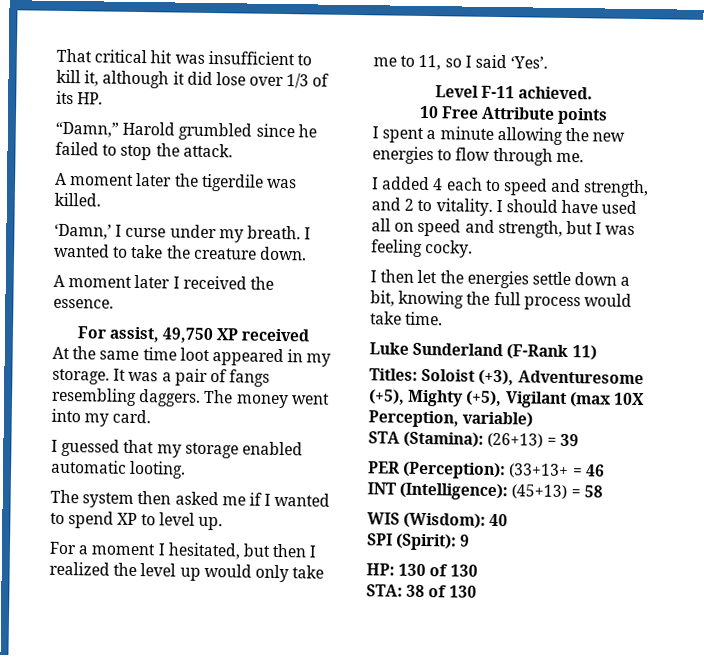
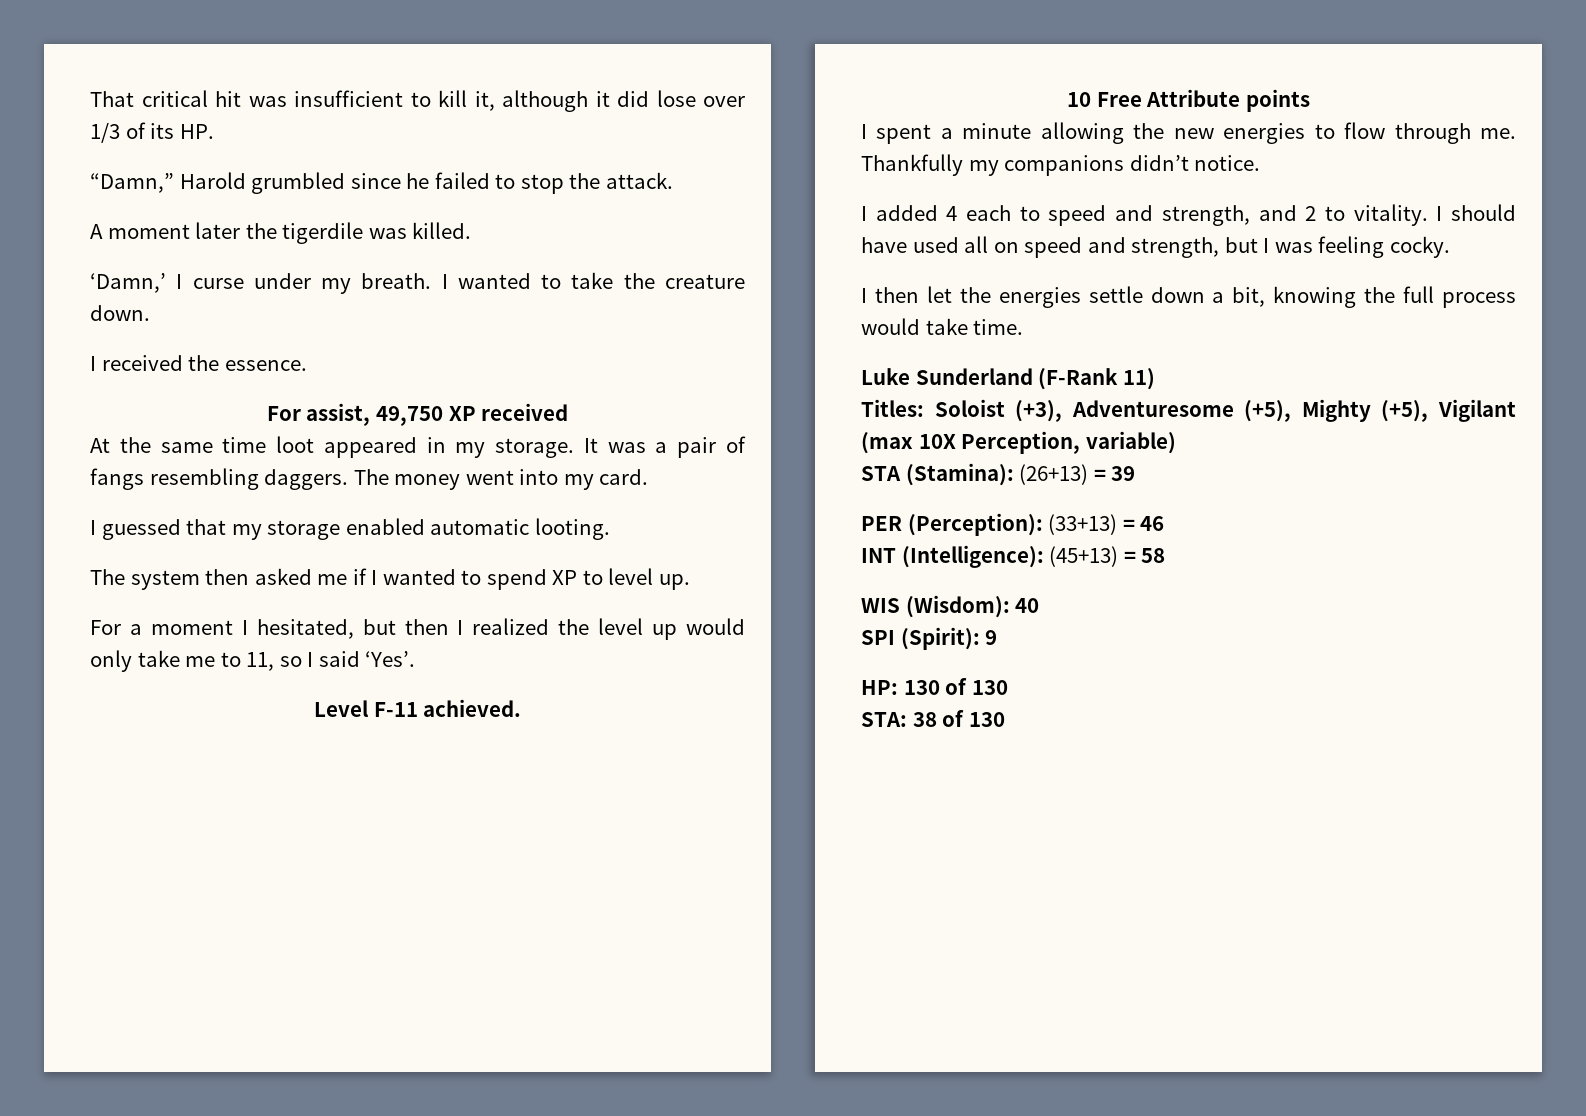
[53,274,171,289] A moment later -> (150, 313) none
(584, 157) none -> [861,154,1261,176] Thankfully my companions didn’t notice.
[508,463,570,479] (33+13+ -> [1048,514,1118,535] (33+13)

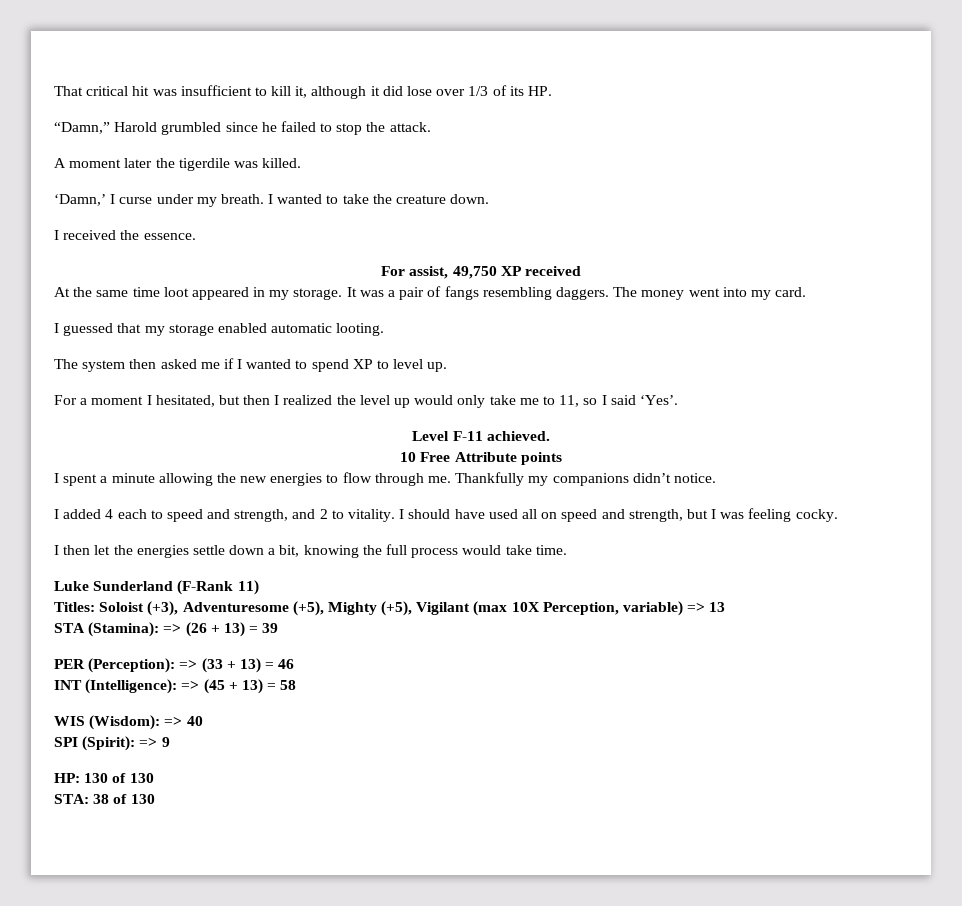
(1176, 442) none -> [687,602,726,612] => 13
[1019,464,1089,485] (26+13) -> [163,622,245,637] => (26 + 13)
[1048,514,1118,535] (33+13) -> [179,658,261,673] => (33 + 13)
[1049,546,1119,567] (45+13) -> [181,679,263,694] => (45 + 13)
(1010, 606) none -> [164,716,183,726] =>
(980, 638) none -> [139,737,158,747] =>

